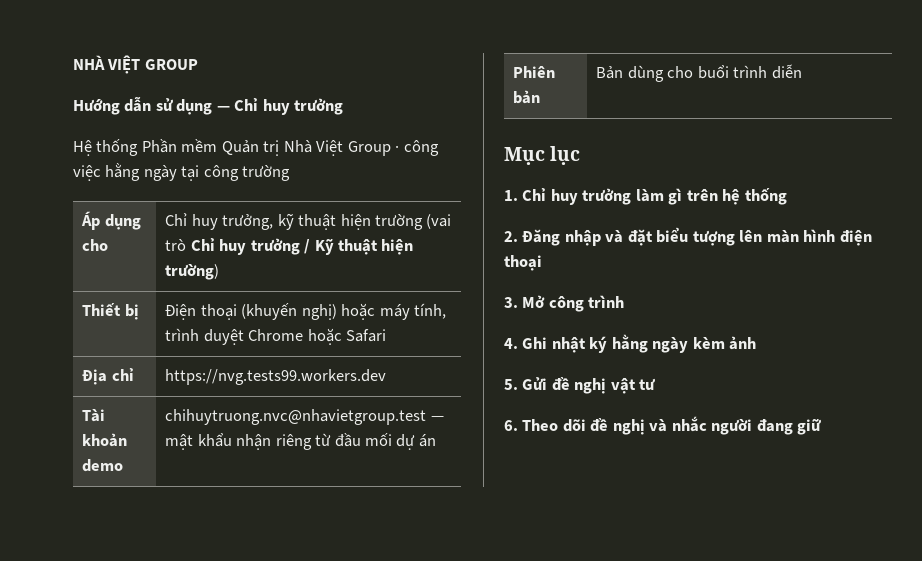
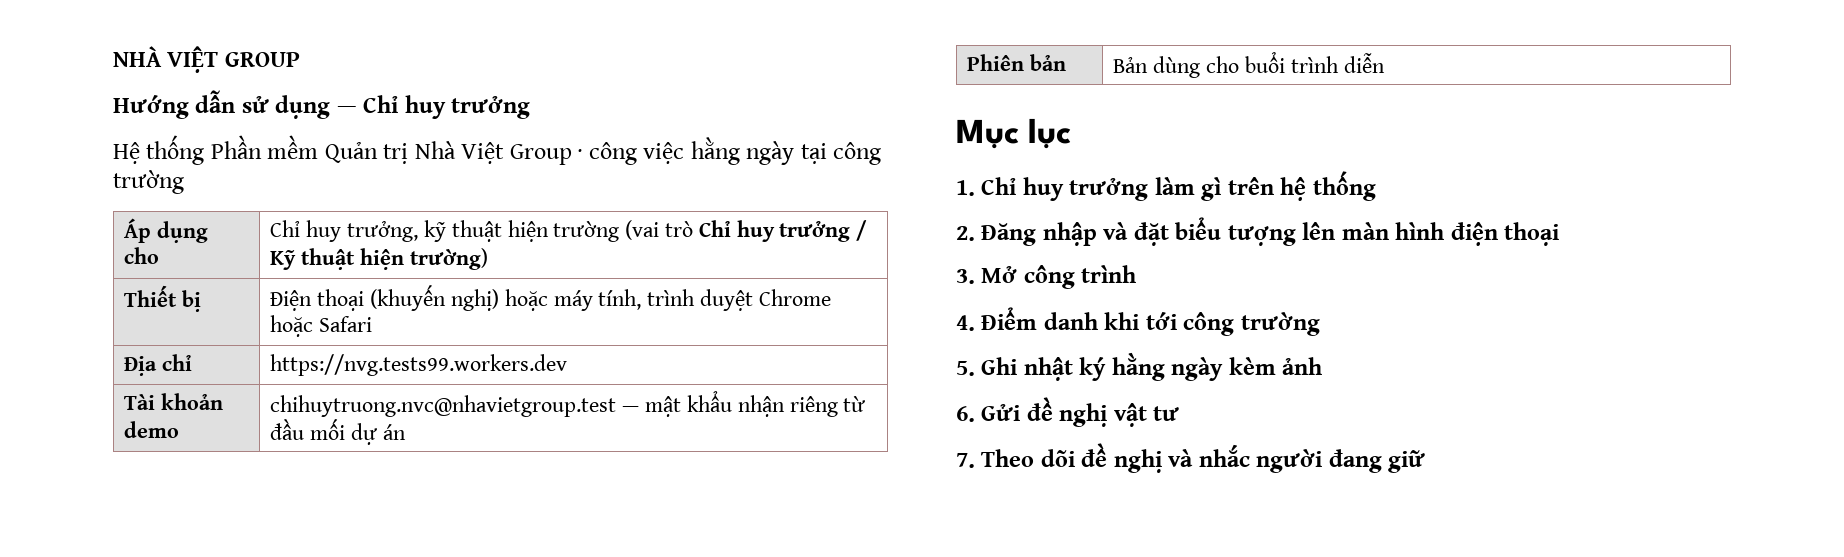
(518, 343) none -> [981,307,1320,336] [956,361,975,376] Điểm danh khi tới công trường // 5.
[504,379,518,390] 5. -> [956,406,975,422] 6.
[504,420,518,431] 6. -> [956,453,975,468] 7.

